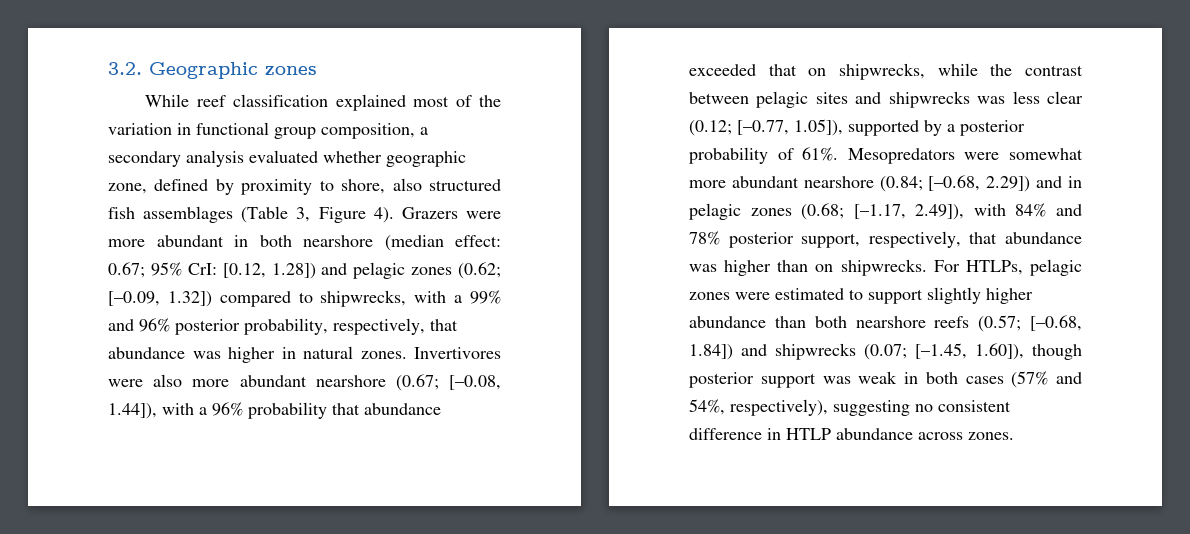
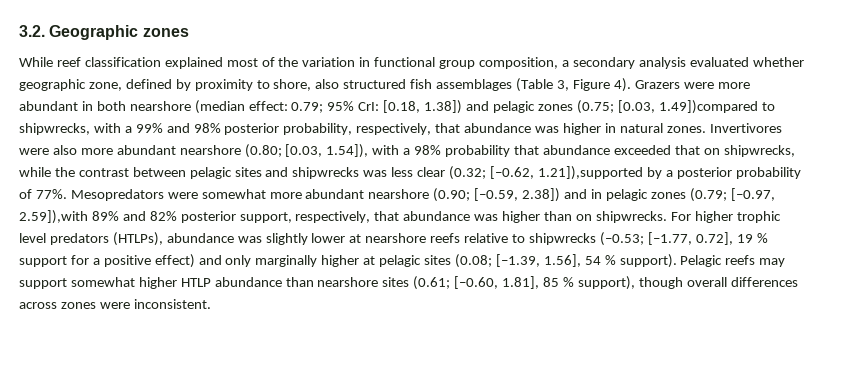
[108,262,145,278] 0.67; -> [291,102,324,113] 0.79;
[222,263,316,279] [0.12, 1.28]) -> [383,100,463,114] [0.18, 1.38])
[458,262,501,279] [108,291,291,307] (0.62; [–0.09, 1.32]) compared -> [576,100,758,114] (0.75; [0.03, 1.49])compared
[139,318,170,332] 96% -> [193,123,221,133] 98%
[395,374,501,391] [108,402,243,419] (0.67; [–0.08, 1.44]), with a 96% -> [244,144,442,158] (0.80; [0.03, 1.54]), with a 98%
[689,119,919,136] (0.12; [–0.77, 1.05]), supported -> [449,166,643,180] (0.32; [–0.62, 1.21]),supported
[802,147,839,161] 61%. -> [35,189,67,199] 77%.
[879,175,1031,192] (0.84; [–0.68, 2.29]) -> [433,188,561,202] (0.90; [–0.59, 2.38])
[801,203,1082,220] [689,231,720,245] (0.68; [–1.17, 2.49]), with 84% and 78% -> [689,188,775,202] [19,210,177,224] (0.79; [–0.97, 2.59]),with 89% and 82%
[965,259,1082,276] [689,287,1033,304] [689,315,1082,332] [689,343,1082,360] [689,371,1082,388] [689,399,1011,416] [689,428,1014,440] HTLPs, pelagic zones were estimated to support slightly higher abundance than both nearshore reefs (0.57; [–0.68, 1.84]) and shipwrecks (0.07; [–1.45, 1.60]), though posterior support was weak in both cases (57% and 54%, respectively), suggesting no consistent difference in HTLP abundance across zones. -> [694,211,781,223] [19,232,768,246] [19,254,786,268] [19,276,798,290] [19,299,211,309] higher trophic level predators (HTLPs), abundance was slightly lower at nearshore reefs relative to shipwrecks (–0.53; [–1.77, 0.72], 19 % support for a positive effect) and only marginally higher at pelagic sites (0.08; [–1.39, 1.56], 54 % support). Pelagic reefs may support somewhat higher HTLP abundance than nearshore sites (0.61; [–0.60, 1.81], 85 % support), though overall differences across zones were inconsistent.

